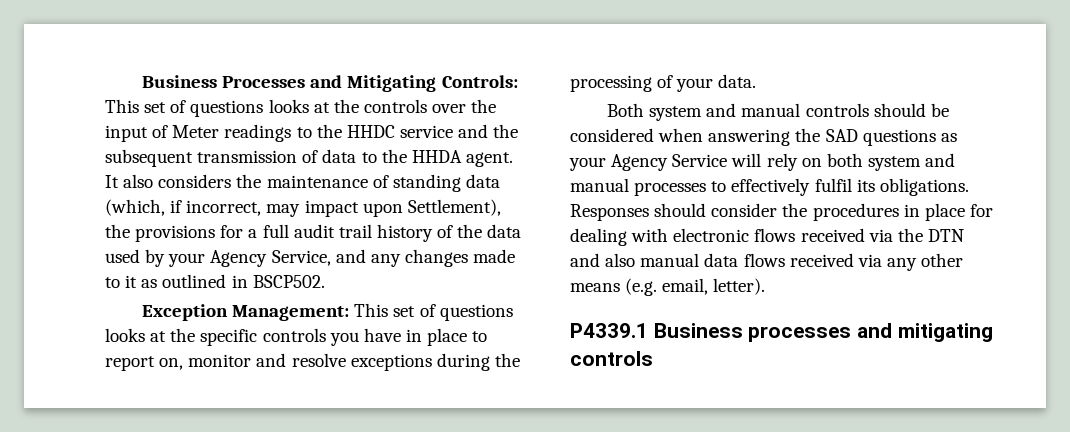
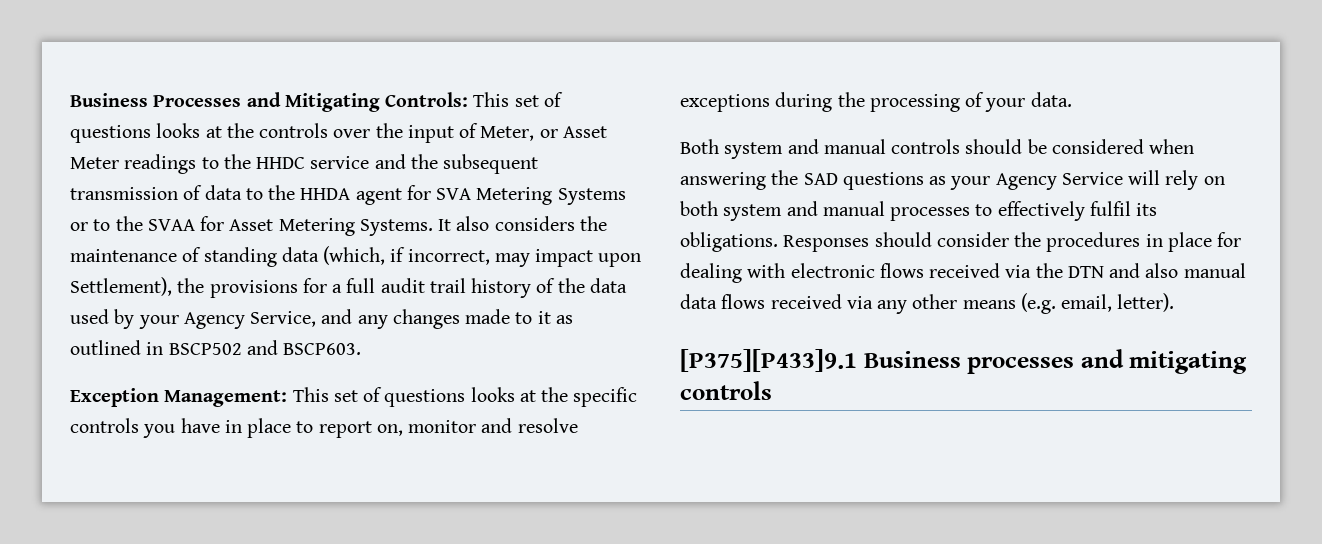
(169, 131) none -> [480,126,607,141] Meter, or Asset
[465,152,513,167] agent. -> [355,185,626,205] [70,216,433,236] agent for SVA Metering Systems or to the SVAA for Asset Metering Systems.
[252,275,325,288] BSCP502. -> [168,340,362,355] BSCP502 and BSCP603.
[570,323,648,338] P4339.1 -> [680,349,857,372] [P375][P433]9.1

